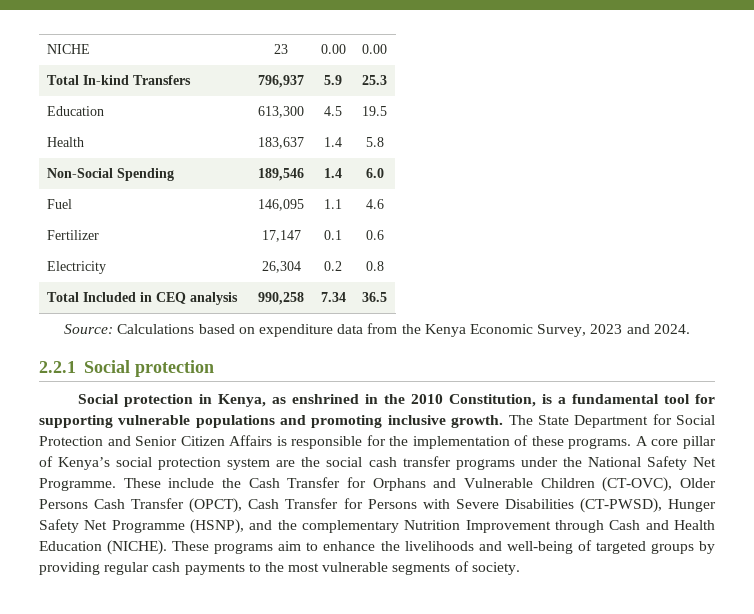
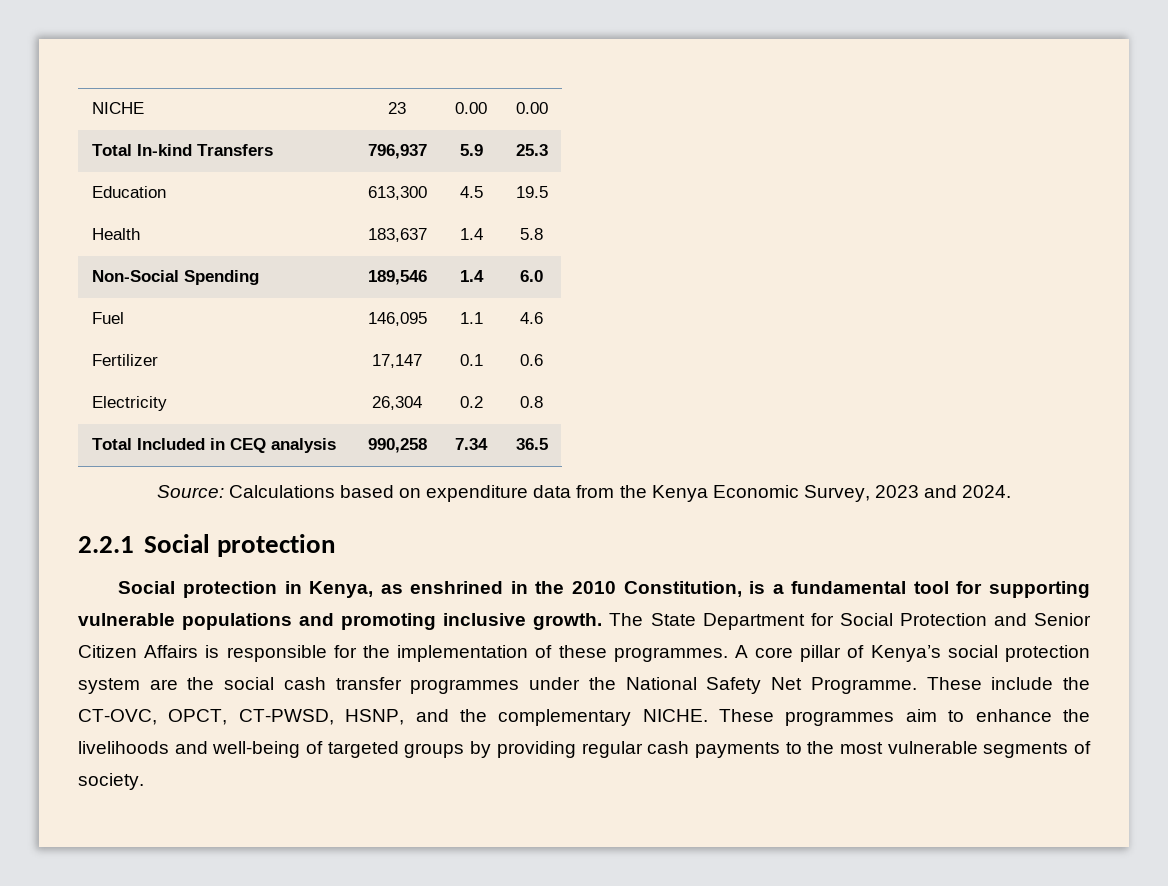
[568,438,632,449] programs. -> [613,647,728,662] programmes.
[455,459,515,470] programs -> [410,679,520,694] programmes
[248,477,716,492] [39,498,716,513] [39,519,716,534] [39,540,274,555] Cash Transfer for Orphans and Vulnerable Children (CT-OVC), Older Persons Cash Transfer (OPCT), Cash Transfer for Persons with Severe Disabilities (CT-PWSD), Hunger Safety Net Programme (HSNP), and the complementary Nutrition Improvement through Cash and Health Education (NICHE). These programs -> [78,709,895,726] CT-OVC, OPCT, CT-PWSD, HSNP, and the complementary NICHE. These programmes

